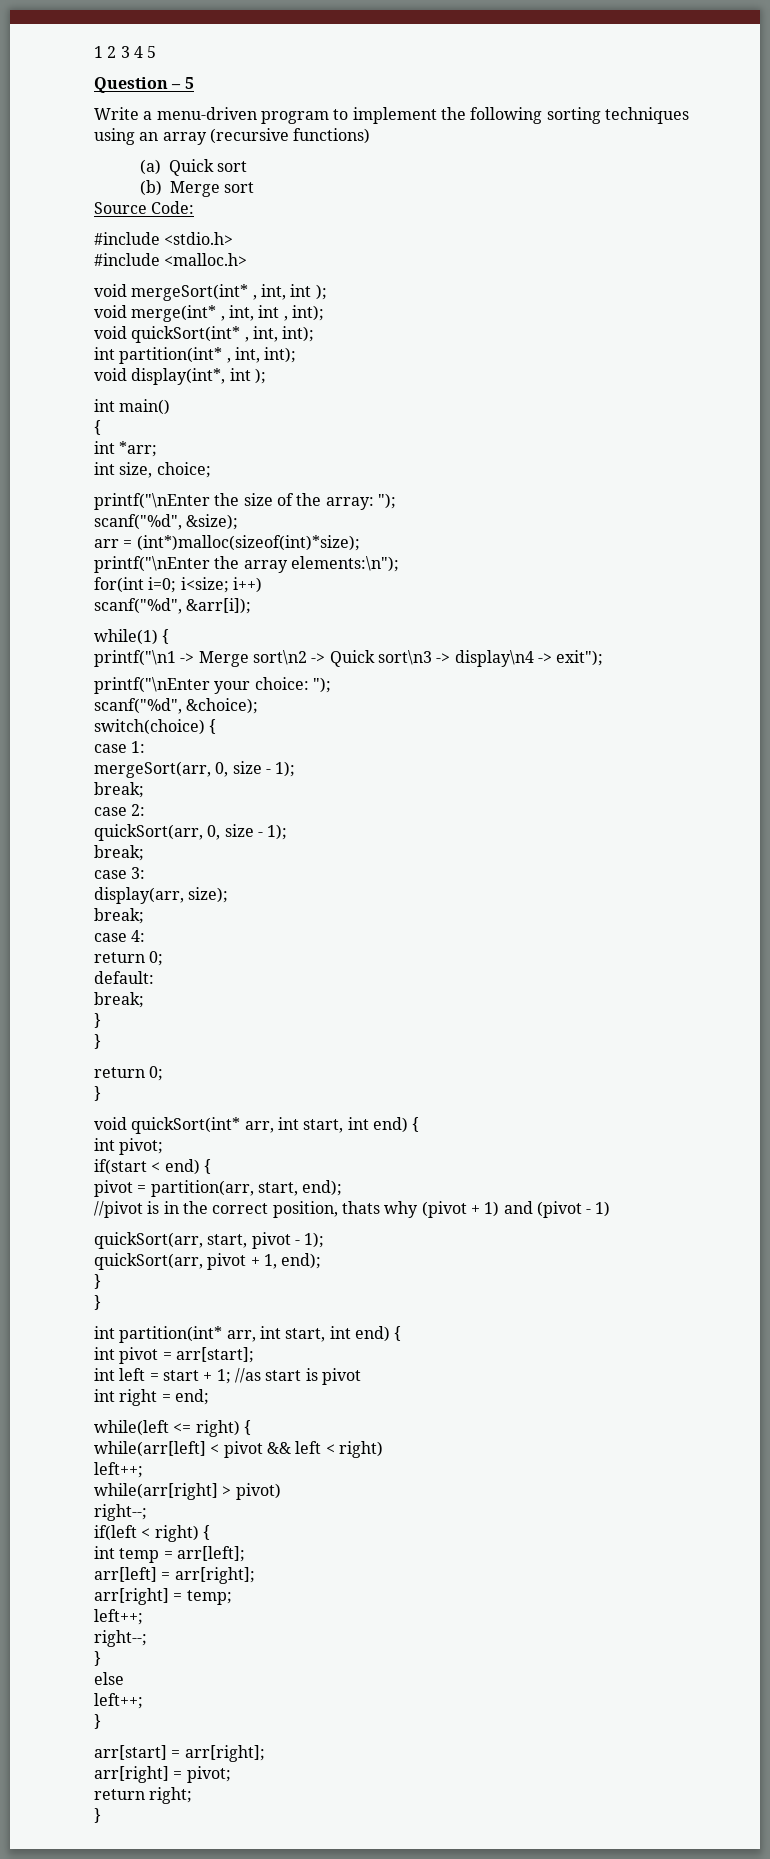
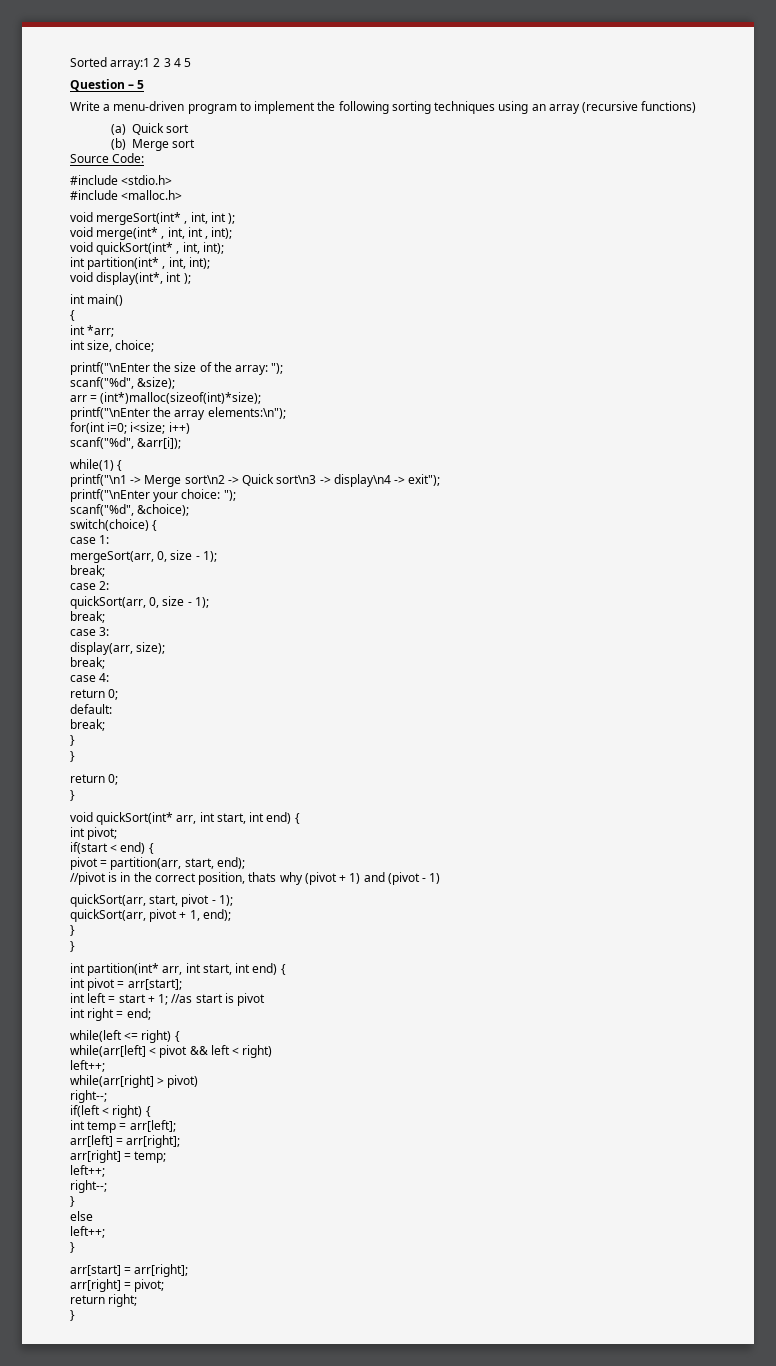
[94,46,103,58] 1 -> [70,57,151,70] Sorted array:1

